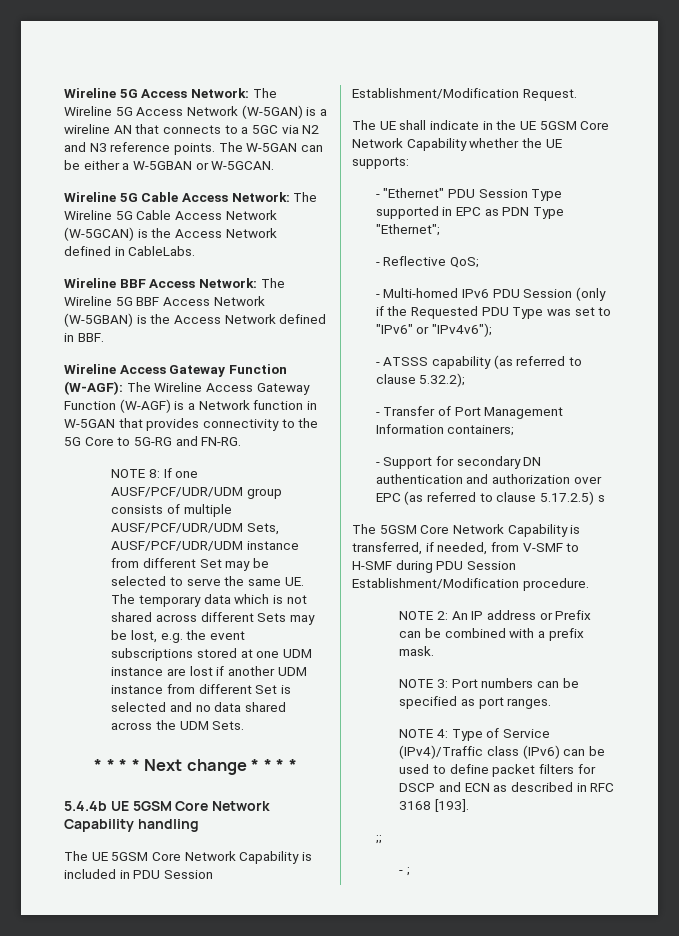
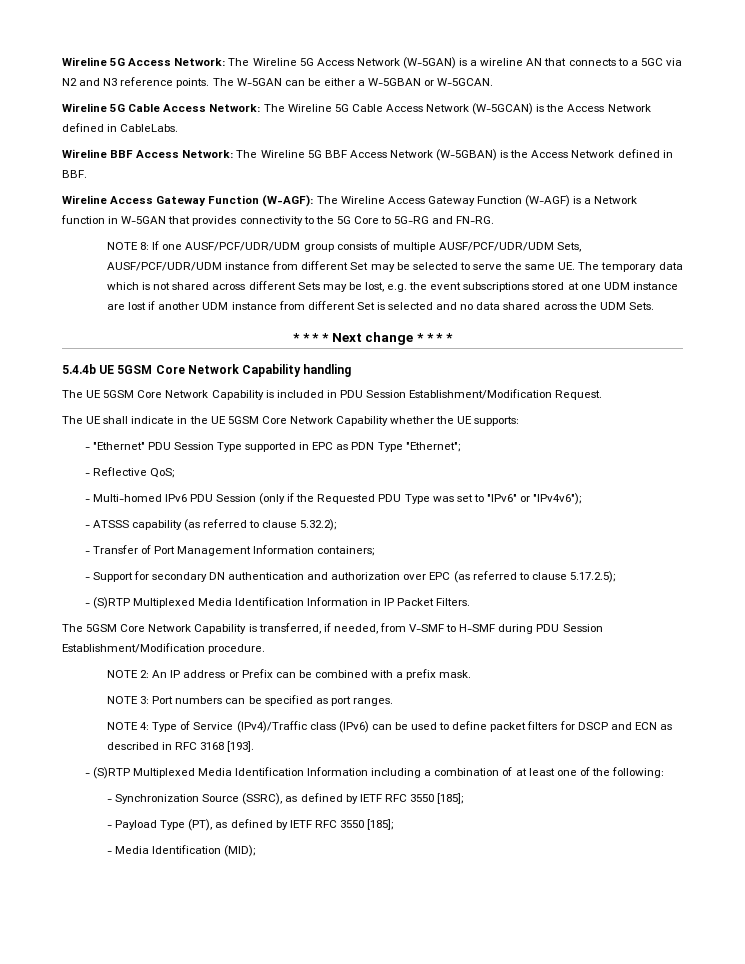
[539,491,605,505] 5.17.2.5) s -> [569,571,615,583] [84,597,471,609] 5.17.2.5); // - (S)RTP Multiplexed Media Identification Information in IP Packet Filters.
[375,835,382,844] [399,867,411,876] ;; // - ; -> [84,767,665,779] [106,793,464,805] [106,819,394,831] [106,845,256,857] - (S)RTP Multiplexed Media Identification Information including a combination of at least one of the following: // - Synchronization Source (SSRC), as defined by IETF RFC 3550 [185]; // - Payload Type (PT), as defined by IETF RFC 3550 [185]; // - Media Identification (MID);

